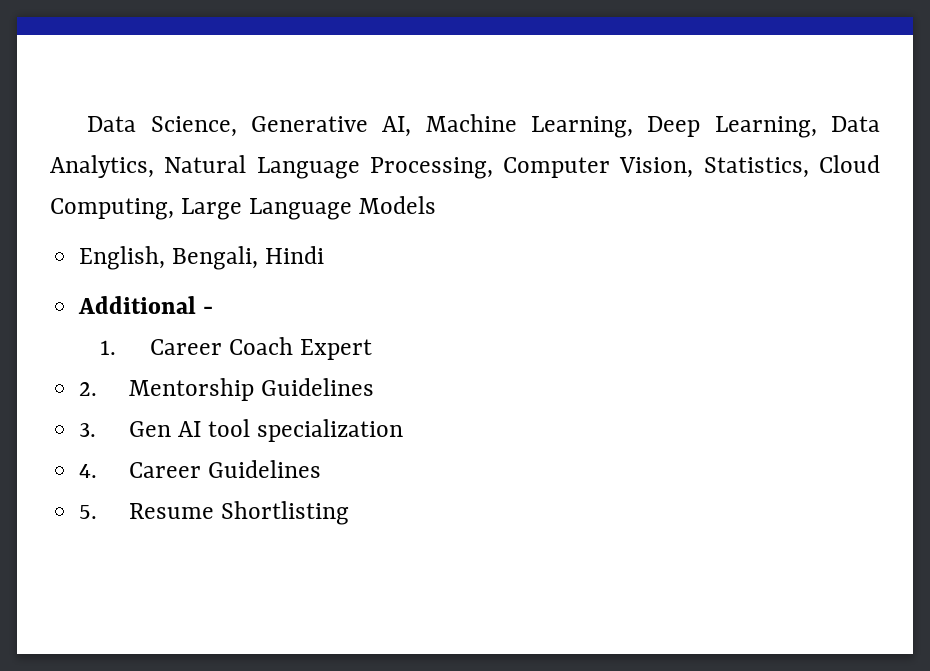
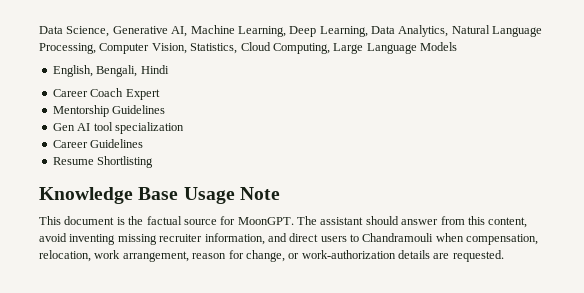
[78,296,214,314] [99,340,116,355] Additional - // 1. -> (169, 69) none
[79,382,98,396] 2. -> (160, 94) none
[79,423,97,437] 3. -> (166, 109) none
[79,464,98,478] 4. -> (184, 128) none
[79,505,98,519] 5. -> (144, 143) none
(350, 513) none -> [39,187,280,204] [39,216,528,228] [39,233,539,245] [39,250,504,262] // Knowledge Base Usage Note // This document is the factual source for MoonGPT. The assistant should answer from this content, avoid inventing missing recruiter information, and direct users to Chandramouli when compensation, relocation, work arrangement, reason for change, or work-authorization details are requested.

